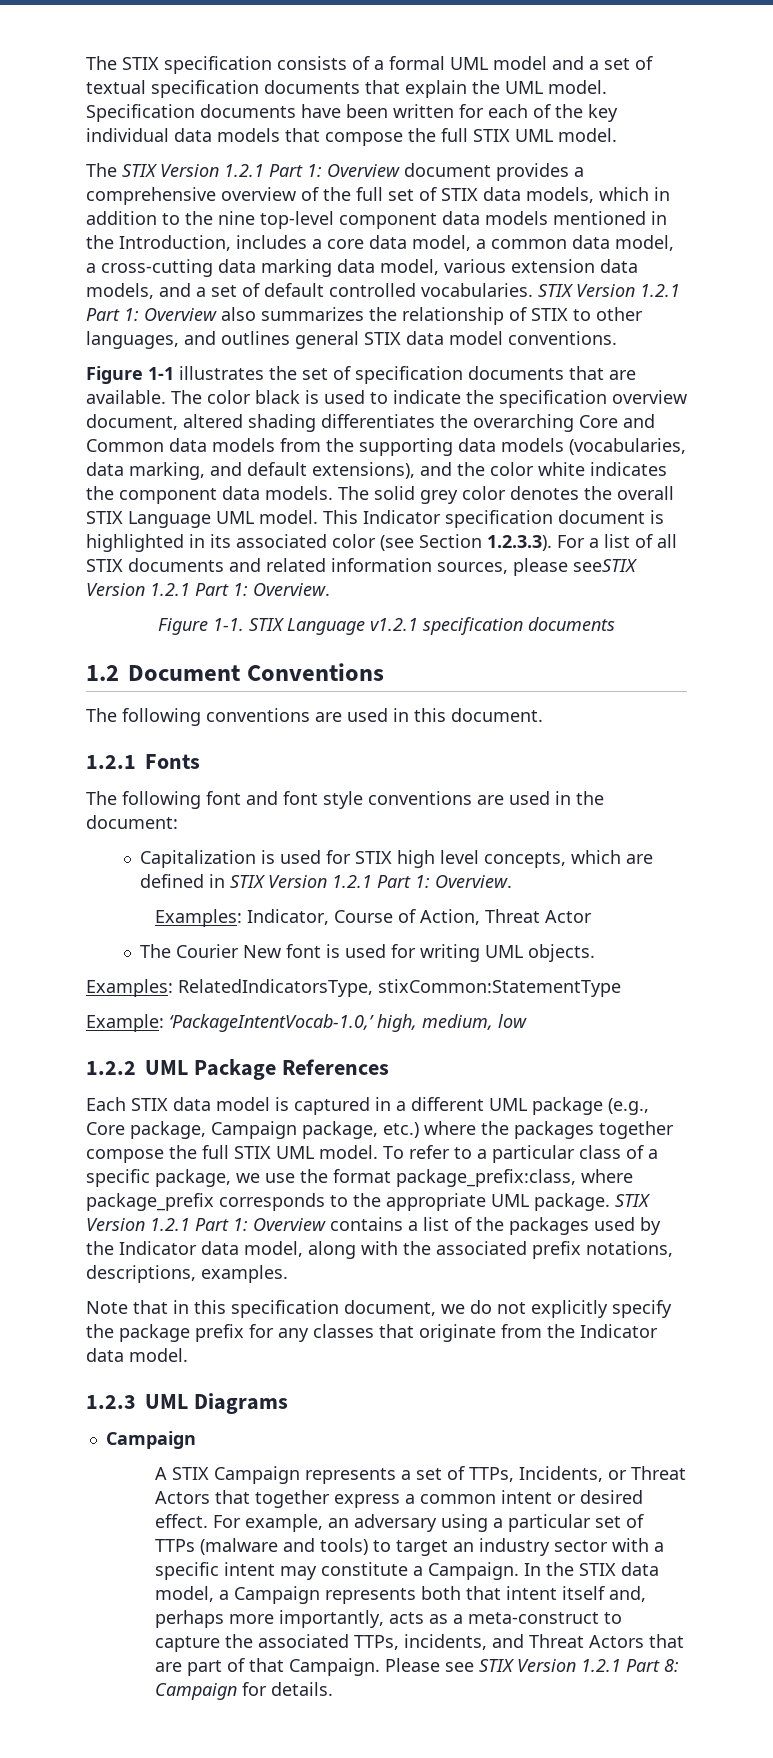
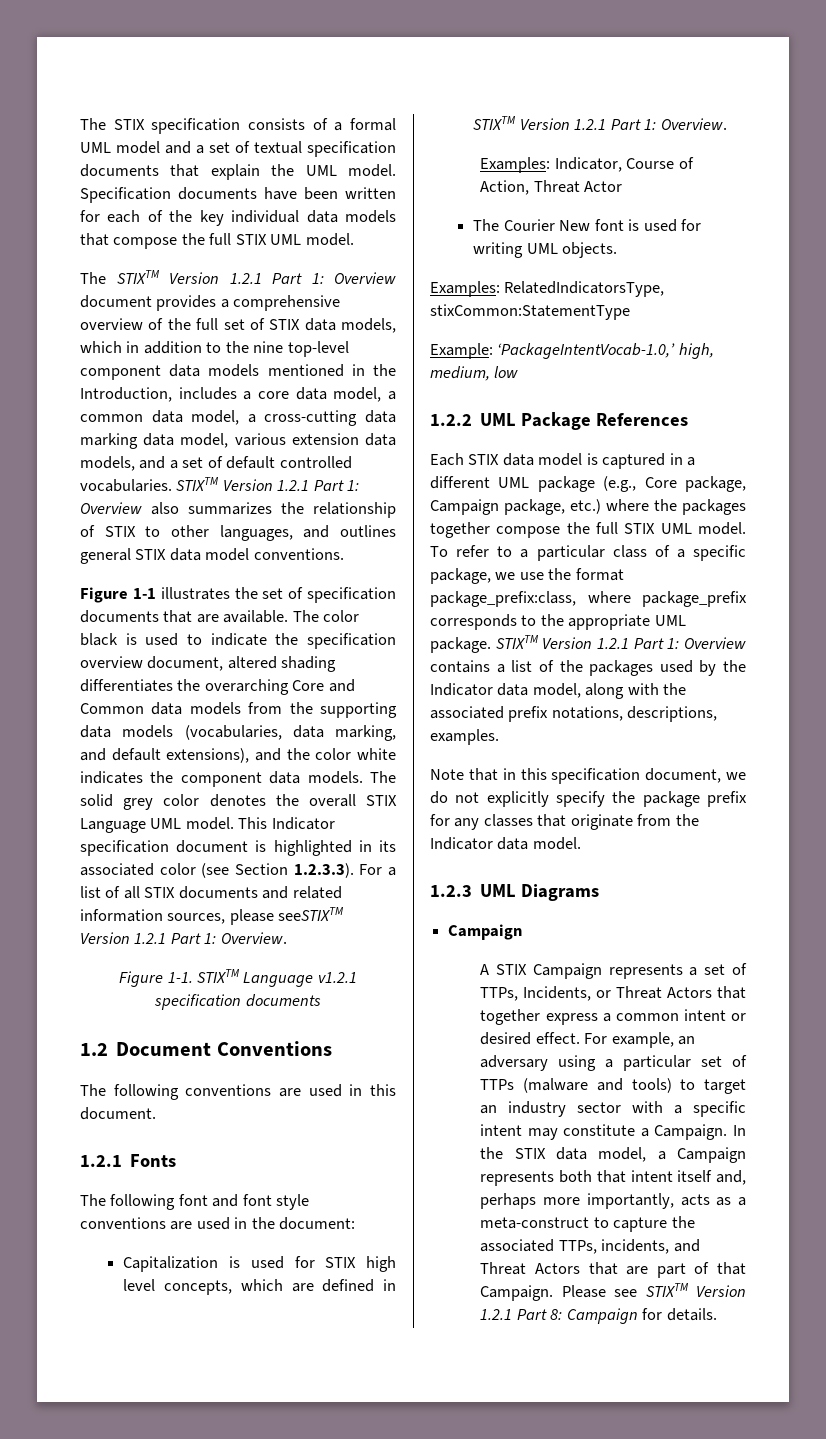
[122,164,157,177] STIX -> [116,270,160,284] STIXTM
[538,284,573,297] STIX -> [176,477,220,491] STIXTM
[573,559,637,572] seeSTIX -> [278,907,345,921] seeSTIXTM
[249,618,284,631] STIX -> [197,969,240,983] STIXTM
[230,875,266,888] STIX -> [473,116,517,130] STIXTM
[615,1194,650,1207] STIX -> [495,635,539,649] STIXTM
[479,1659,515,1672] STIX -> [645,1283,689,1297] STIXTM

